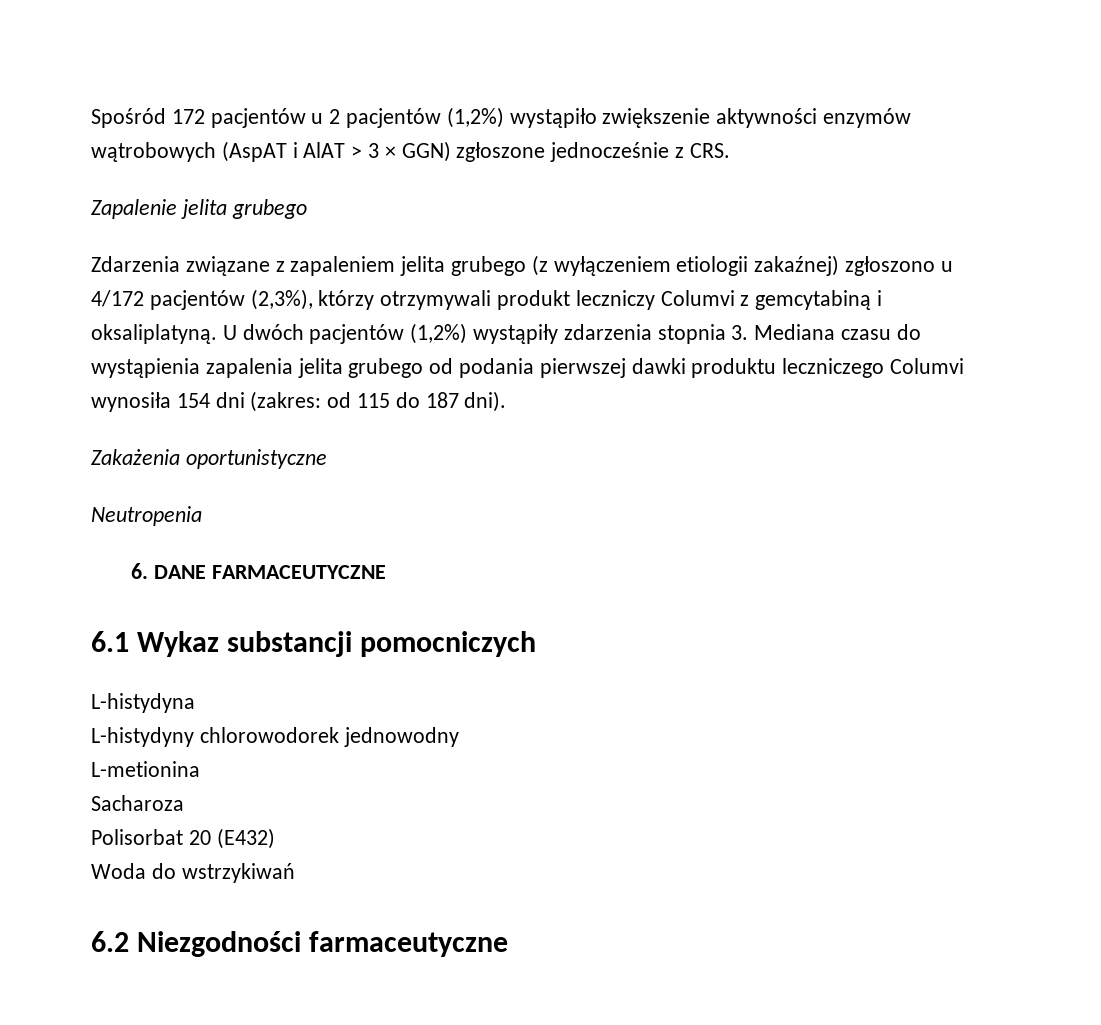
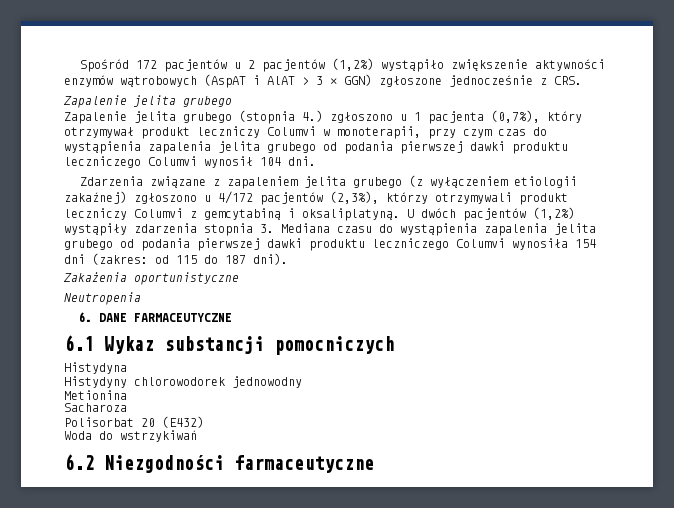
(307, 209) none -> [64,110,582,124] [64,126,547,139] [64,141,568,154] [64,156,316,168] // Zapalenie jelita grubego (stopnia 4.) zgłoszono u 1 pacjenta (0,7%), który otrzymywał produkt leczniczy Columvi w monoterapii, przy czym czas do wystąpienia zapalenia jelita grubego od podania pierwszej dawki produktu leczniczego Columvi wynosił 104 dni.
[91,693,195,713] [91,727,194,747] L-histydyna // L-histydyny -> [64,362,127,374] [64,376,127,388] Histydyna // Histydyny
[91,761,200,777] L-metionina -> [64,390,127,400] Metionina

